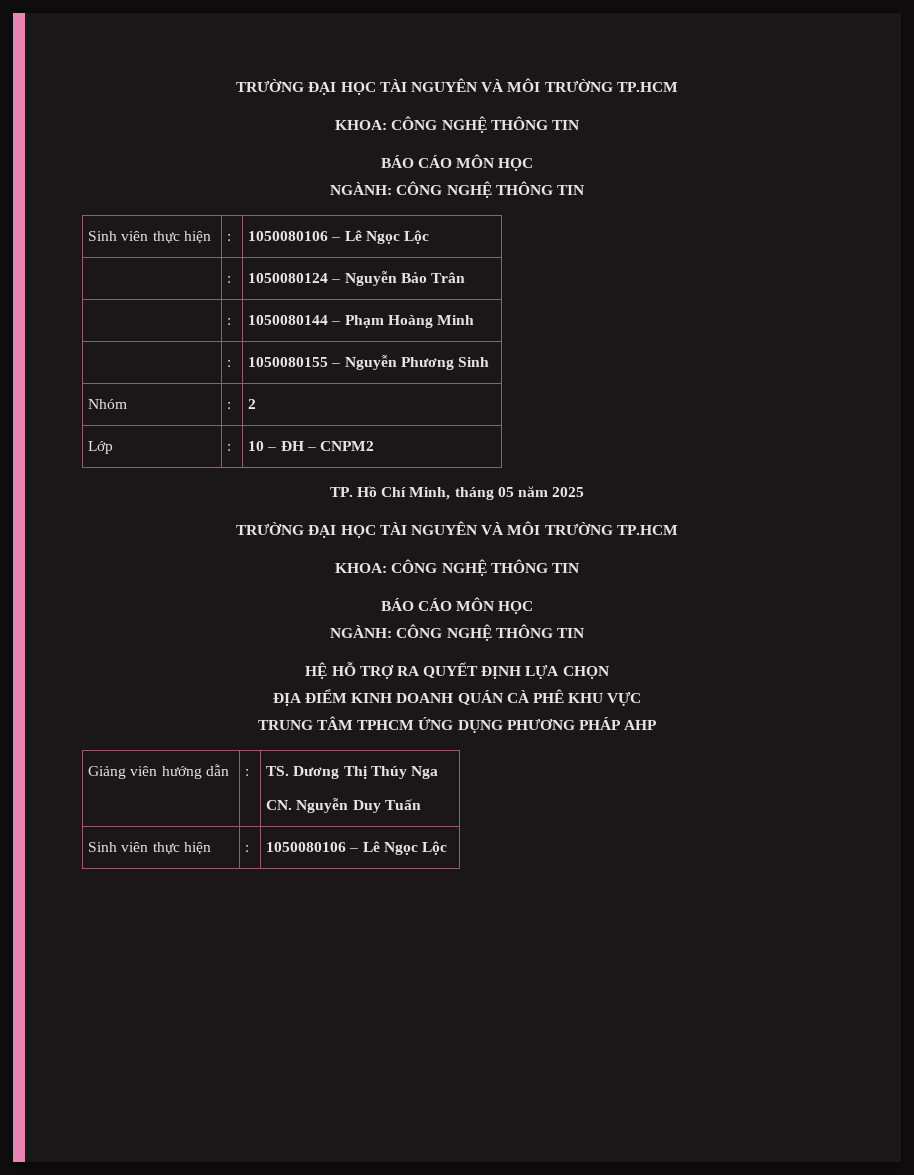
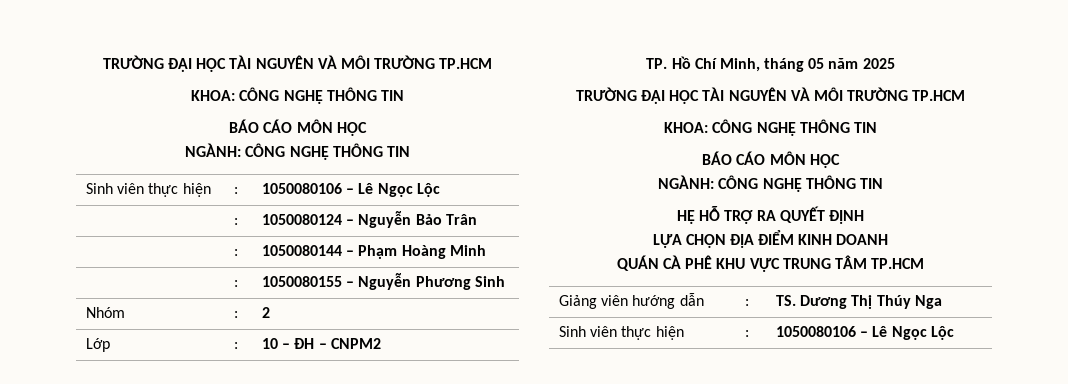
(522, 672) none -> (864, 217) //
(609, 672) // -> (726, 241) none
(454, 698) none -> (889, 239) //
(642, 699) // -> (780, 265) none
[357,717,658,733] TPHCM ỨNG DỤNG PHƯƠNG PHÁP AHP -> [871,258,925,269] TP.HCM
[266,798,421,813] // CN. Nguyễn Duy Tuấn -> (942, 302) none

